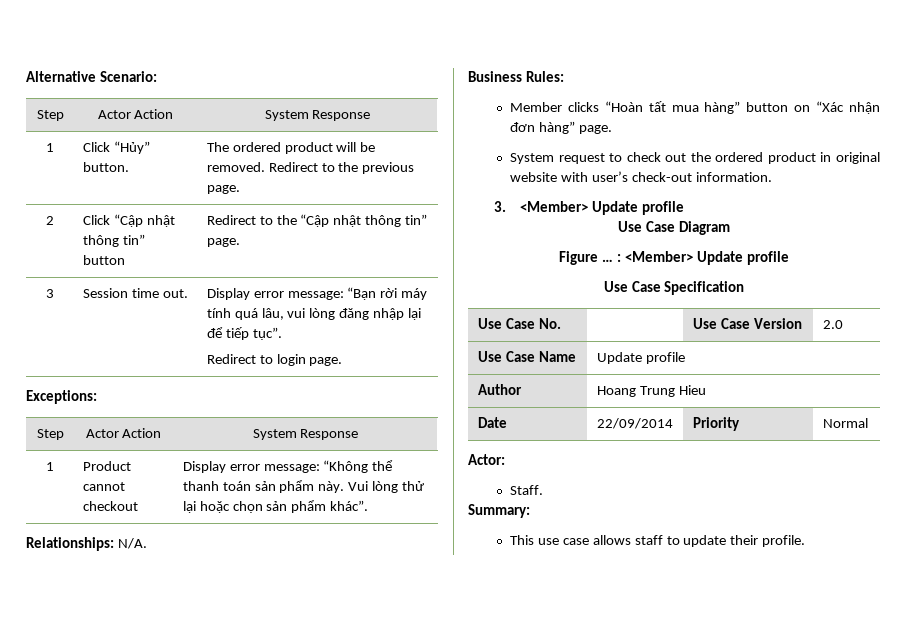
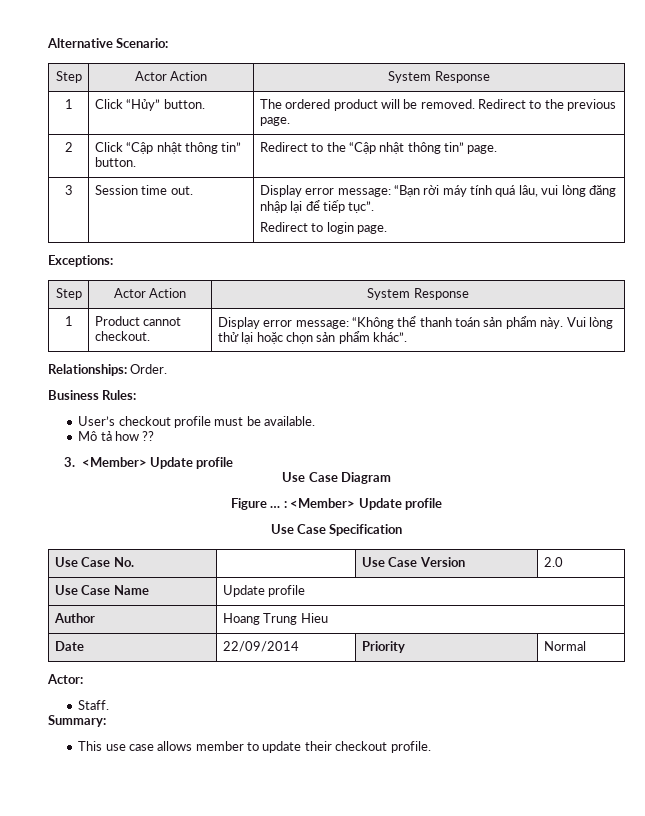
[82,255,125,265] button -> [94,157,136,167] button.
[82,501,138,511] checkout -> [94,331,150,341] checkout.
[117,538,147,549] N/A. -> [130,364,168,374] Order.
[509,101,880,114] [509,121,612,134] [509,152,880,164] [509,171,772,182] Member clicks “Hoàn tất mua hàng” button on “Xác nhận đơn hàng” page. // System request to check out the ordered product in original website with user’s check-out information. -> [78,416,316,428] [78,431,155,441] User’s checkout profile must be available. // Mô tả how ??
[634,535,663,545] staff -> [195,741,244,751] member
(759, 540) none -> [335,741,388,751] checkout

